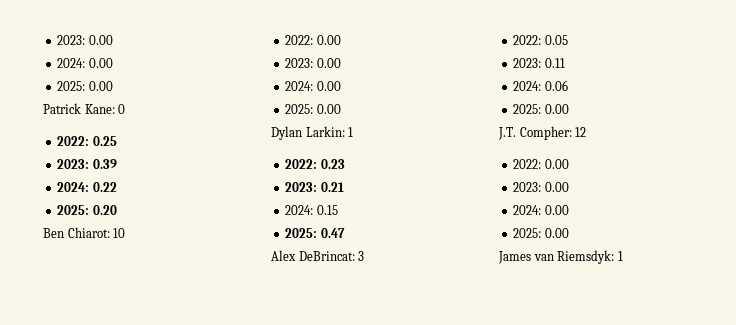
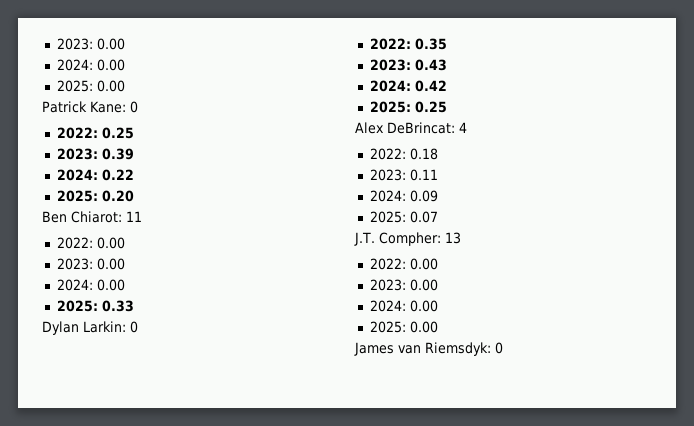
[113,228,126,238] [285,35,341,45] [285,58,341,68] [285,81,341,91] [285,104,341,114] 10 // 2022: 0.00 // 2023: 0.00 // 2024: 0.00 // 2025: 0.00 -> [126,211,142,222] [56,237,125,249] [56,258,125,270] [56,279,125,291] [56,300,134,312] 11 // 2022: 0.00 // 2023: 0.00 // 2024: 0.00 // 2025: 0.33
[348,127,354,137] [285,159,345,169] [285,182,344,192] [285,205,338,215] [285,228,345,238] 1 // 2022: 0.23 // 2023: 0.21 // 2024: 0.15 // 2025: 0.47 -> [130,321,138,333] [369,38,447,50] [369,59,447,71] [369,80,447,92] [369,101,447,113] 0 // 2022: 0.35 // 2023: 0.43 // 2024: 0.42 // 2025: 0.25
[358,251,365,261] [513,35,568,45] 3 // 2022: 0.05 -> [459,122,467,133] [369,148,438,160] 4 // 2022: 0.18
[544,80,568,91] [513,104,569,114] 0.06 // 2025: 0.00 -> [409,190,438,202] [369,211,438,223] 0.09 // 2025: 0.07
[575,127,587,137] 12 -> [444,232,461,244] 13
[617,251,623,261] 1 -> [495,342,503,354] 0

